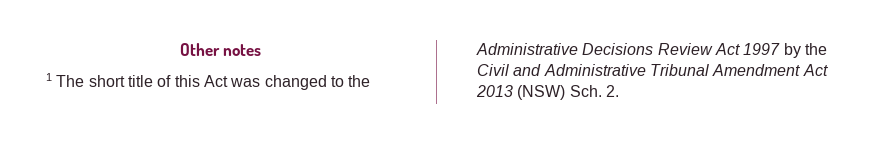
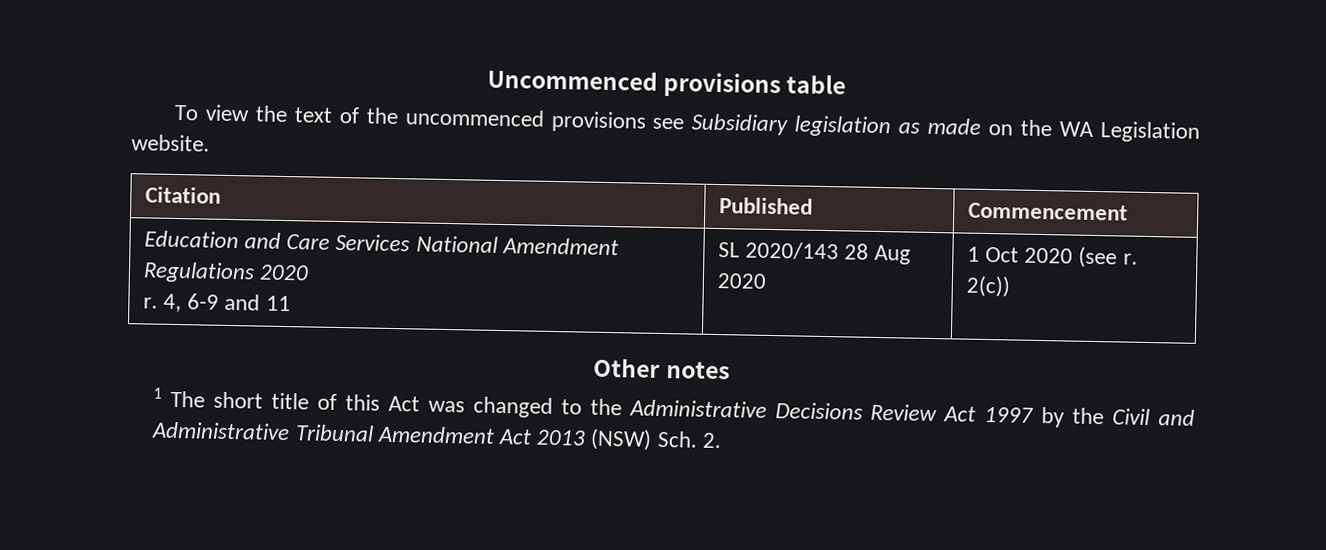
(179, 49) none -> [486,68,847,99] [173,104,1200,143] [131,134,210,152] [144,186,221,204] [718,197,813,215] [967,202,1128,221] [143,230,619,256] [142,261,309,284] [142,293,291,313] [717,241,912,265] [716,272,767,289] [966,246,1138,269] [965,275,1011,298] Uncommenced provisions table // To view the text of the uncommenced provisions see Subsidiary legislation as made on the WA Legislation website. // Citation | Published | Commencement // Education and Care Services National Amendment Regulations 2020 // r. 4, 6-9 and 11 | SL 2020/143 28 Aug 2020 | 1 Oct 2020 (see r. 2(c)) //

